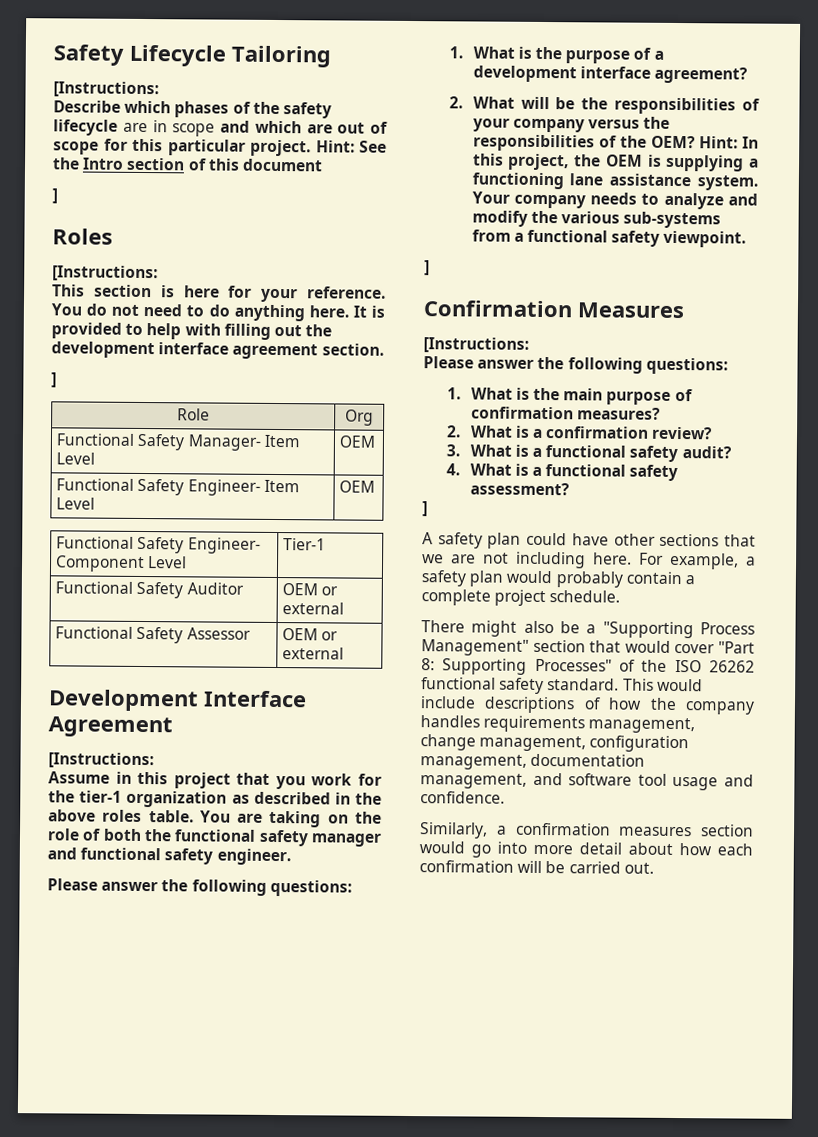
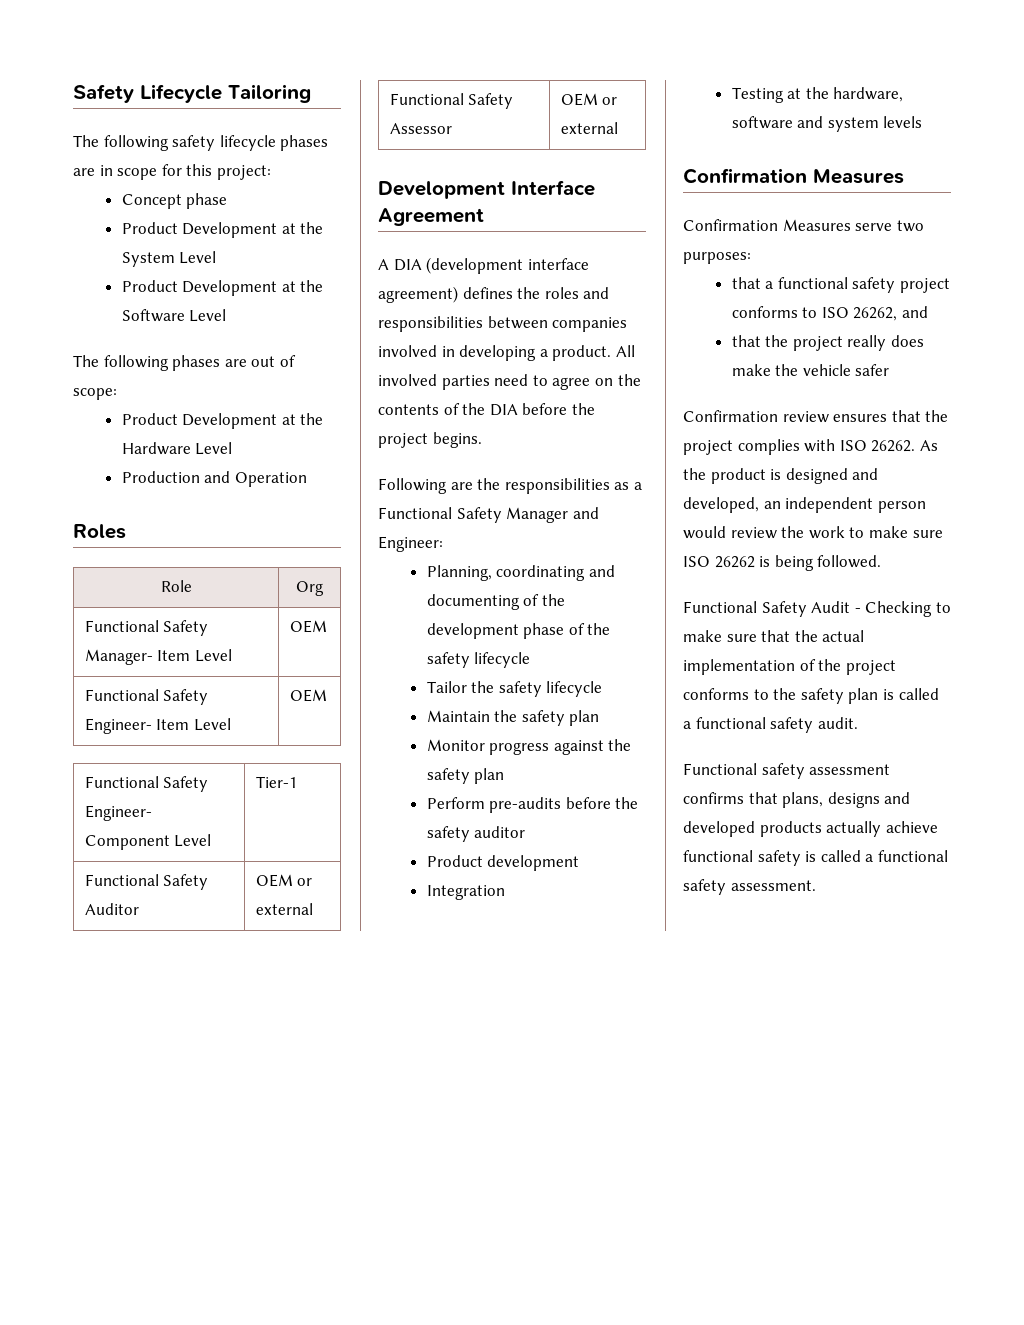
[53,81,159,98] [53,100,332,119] [53,119,118,136] [Instructions: // Describe which phases of the safety lifecycle -> [73,135,329,151] The following safety lifecycle phases
[220,120,388,134] [53,138,387,157] [52,157,323,172] [52,188,58,204] [52,228,113,245] [52,265,158,282] [52,284,386,303] [51,303,385,322] [51,322,333,340] [51,341,384,360] [51,372,57,388] and which are out of scope for this particular project. Hint: See the Intro section of this document // ] // Roles // [Instructions: // This section is here for your reference. You do not need to do anything here. It is provided to help with filling out the development interface agreement section. // ] -> [161,164,271,180] [121,193,228,209] [121,222,324,238] [121,251,217,267] [121,280,324,296] [121,309,227,322] [73,355,296,371] [73,388,117,400] [121,413,324,429] [121,442,233,455] [121,471,307,487] [73,524,126,539] for this project: // Concept phase // Product Development at the System Level // Product Development at the Software Level // The following phases are out of scope: // Product Development at the Hardware Level // Production and Operation // Roles
[48,752,154,769] [48,771,382,790] [48,790,382,808] [48,809,382,828] [47,828,382,847] [47,847,291,866] [47,878,352,897] [448,46,664,64] [472,65,749,84] [448,96,760,115] [472,116,671,133] [472,134,759,152] [472,153,759,172] [471,172,758,191] [471,191,758,210] [471,210,722,229] [471,229,747,248] [424,260,430,276] [423,300,684,319] [423,337,529,353] [423,356,728,375] [446,387,693,405] [470,406,661,420] [445,425,714,440] [445,444,732,463] [445,463,679,482] [469,482,570,496] [422,501,428,517] [422,532,756,549] [422,551,756,570] [421,570,695,588] [421,589,621,607] [421,620,755,639] [421,639,755,656] [421,658,755,675] [421,677,703,695] [420,696,755,715] [420,715,696,734] [420,734,690,753] [420,753,646,770] [420,772,754,791] [420,791,505,804] [419,822,754,839] [419,841,753,858] [419,860,654,874] [Instructions: // Assume in this project that you work for the tier-1 organization as described in the above roles table. You are taking on the role of both the functional safety manager and functional safety engineer. // Please answer the following questions: // 1. What is the purpose of a development interface agreement? // 2. What will be the responsibilities of your company versus the responsibilities of the OEM? Hint: In this project, the OEM is supplying a functioning lane assistance system. Your company needs to analyze and modify the various sub-systems from a functional safety viewpoint. // ] // Confirmation Measures // [Instructions: // Please answer the following questions: // 1. What is the main purpose of confirmation measures? // 2. What is a confirmation review? // 3. What is a functional safety audit? // 4. What is a functional safety assessment? // ] // A safety plan could have other sections that we are not including here. For example, a safety plan would probably contain a complete project schedule. // There might also be a "Supporting Process Management" section that would cover "Part 8: Supporting Processes" of the ISO 26262 functional safety standard. This would include descriptions of how the company handles requirements management, change management, configuration management, documentation management, and software tool usage and confidence. // Similarly, a confirmation measures section would go into more detail about how each confirmation will be carried out. -> [378,257,589,274] [378,286,610,303] [378,316,628,332] [378,345,635,361] [378,374,641,390] [378,403,595,416] [378,432,482,448] [378,478,642,494] [378,507,599,523] [378,536,443,552] [426,565,615,581] [426,594,565,610] [426,623,611,639] [426,652,531,668] [426,681,603,697] [426,710,600,726] [426,739,632,755] [426,768,505,784] [426,797,639,813] [426,826,526,842] [426,855,580,871] [426,885,505,900] [731,87,904,103] [731,116,923,132] [683,168,904,184] [683,219,924,232] [683,252,751,264] [731,277,950,293] [731,306,928,321] [731,335,924,351] [731,364,890,376] [683,410,949,423] [683,439,938,455] [683,468,879,484] [683,497,926,513] [683,526,943,539] [683,555,882,571] [683,601,951,617] [683,630,865,642] [683,659,896,675] [683,688,939,704] [683,717,858,733] [683,763,891,779] [683,792,911,808] [683,821,938,837] [683,850,948,866] [683,879,816,895] A DIA (development interface agreement) defines the roles and responsibilities between companies involved in developing a product. All involved parties need to agree on the contents of the DIA before the project begins. // Following are the responsibilities as a Functional Safety Manager and Engineer: // Planning, coordinating and documenting of the development phase of the safety lifecycle // Tailor the safety lifecycle // Maintain the safety plan // Monitor progress against the safety plan // Perform pre-audits before the safety auditor // Product development // Integration // Testing at the hardware, software and system levels // Confirmation Measures // Confirmation Measures serve two purposes: // that a functional safety project conforms to ISO 26262, and // that the project really does make the vehicle safer // Confirmation review ensures that the project complies with ISO 26262. As the product is designed and developed, an independent person would review the work to make sure ISO 26262 is being followed. // Functional Safety Audit - Checking to make sure that the actual implementation of the project conforms to the safety plan is called a functional safety audit. // Functional safety assessment confirms that plans, designs and developed products actually achieve functional safety is called a functional safety assessment.

